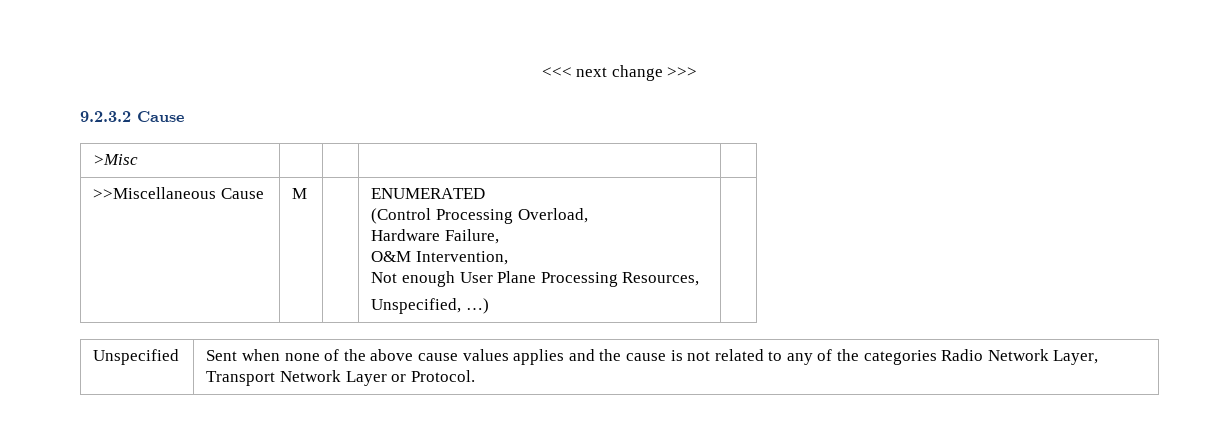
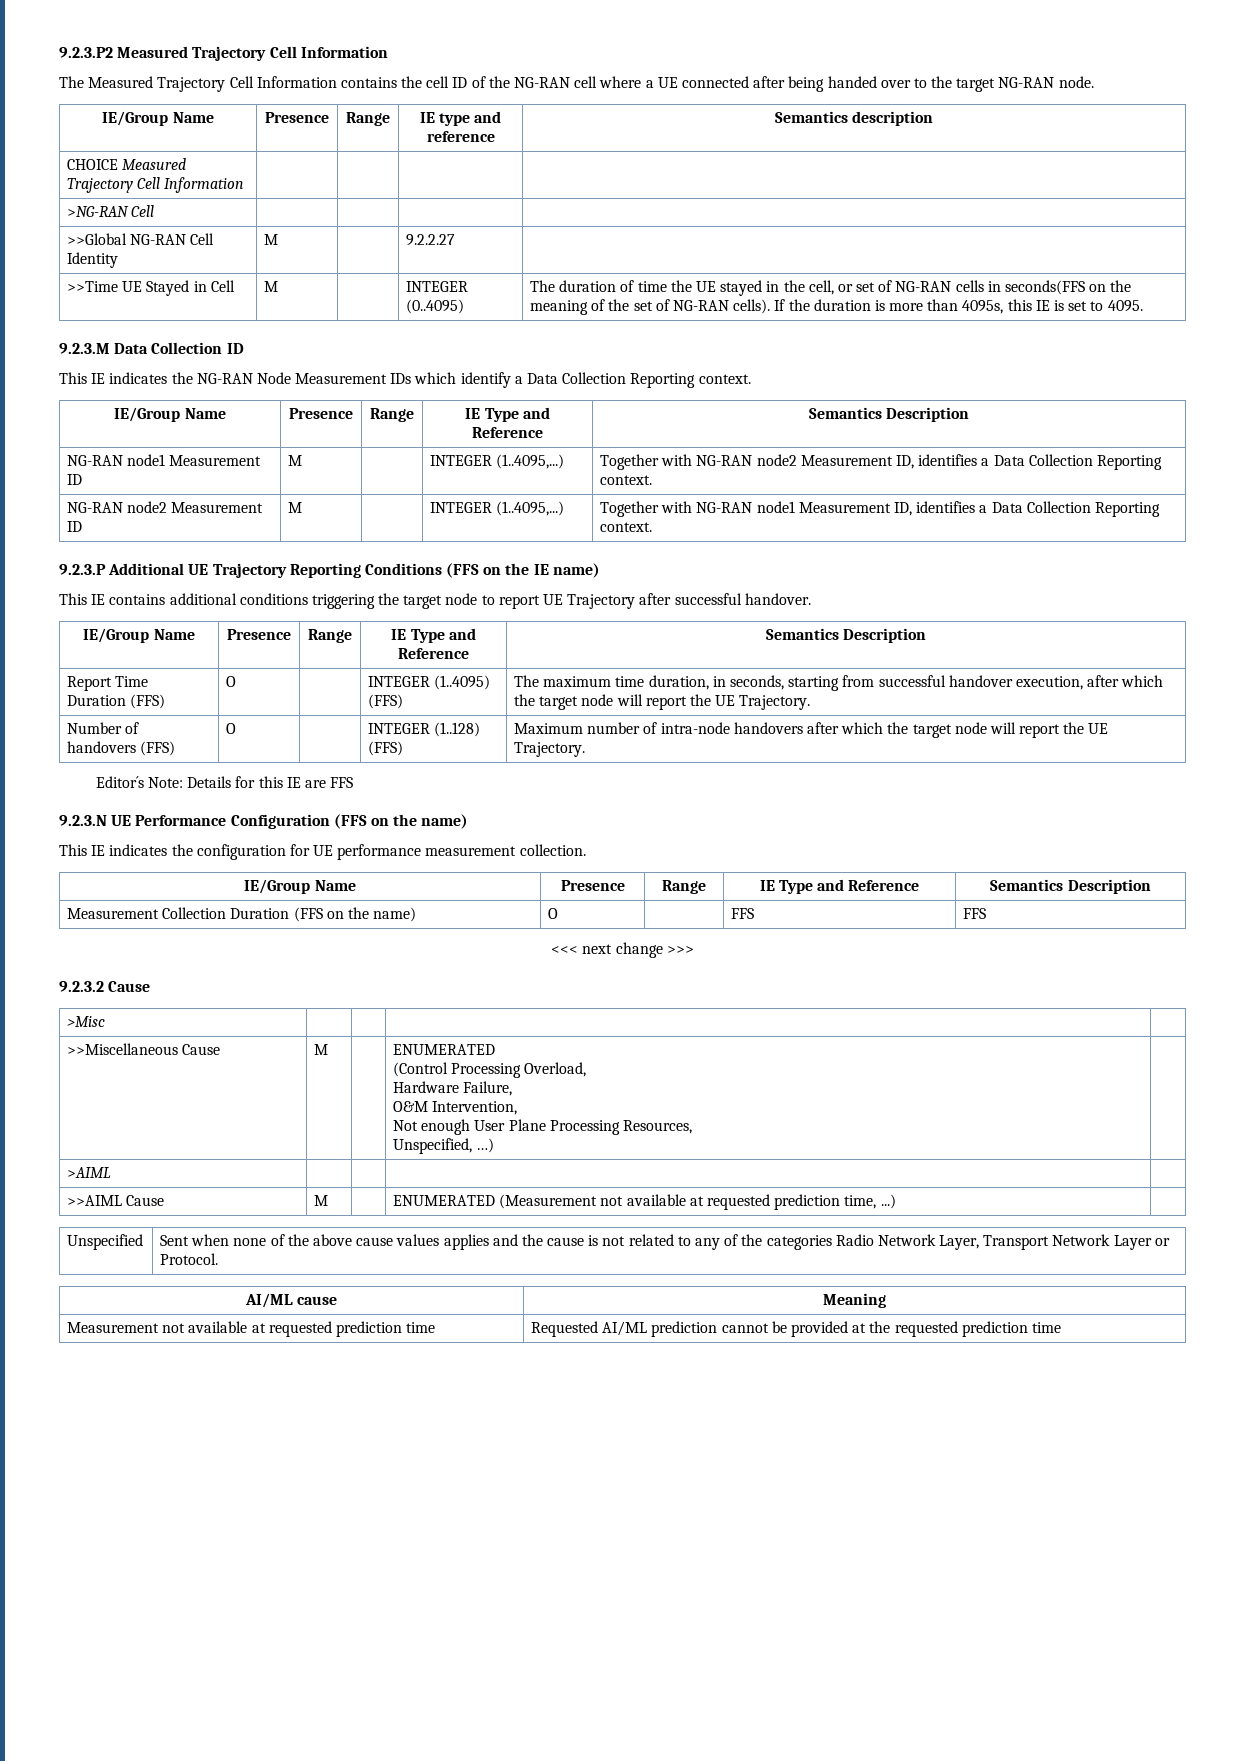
(541, 72) none -> [59,46,388,61] [59,76,1094,92] [102,111,214,126] [265,112,329,123] [345,112,390,126] [419,111,502,126] [426,131,495,142] [774,111,934,126] [67,158,187,170] [67,177,245,193] [67,205,155,217] [67,233,215,245] [67,252,119,268] [264,234,279,245] [406,234,456,246] [67,280,235,296] [264,281,279,292] [406,281,469,292] [406,299,465,314] [530,280,1132,296] [530,299,1143,315] [59,342,244,354] [59,372,751,388] [114,407,226,422] [289,408,353,419] [369,408,414,422] [465,407,550,422] [471,427,543,438] [808,407,970,422] [67,454,262,466] [67,474,83,485] [288,455,303,466] [430,454,565,469] [600,454,1162,470] [600,475,653,485] [67,501,264,513] [67,521,83,532] [288,502,303,513] [430,501,565,516] [600,501,1160,517] [600,522,653,532] [59,563,600,578] [59,593,811,609] [83,628,195,643] [227,629,291,640] [308,629,352,643] [391,628,476,643] [397,648,469,659] [765,628,927,643] [67,676,149,691] [67,694,166,709] [226,676,237,687] [368,675,491,690] [368,694,404,709] [514,675,1164,691] [514,694,811,710] [67,722,140,734] [67,741,176,756] [226,723,237,734] [368,722,481,737] [368,741,404,756] [514,722,1109,738] [514,742,586,757] [95,776,354,788] [59,814,469,829] [59,844,586,860] [244,879,356,894] [560,880,625,891] [662,880,706,894] [759,879,920,894] [990,879,1151,894] [67,907,417,922] [548,908,559,919] [731,908,755,919] [963,908,987,919] 9.2.3.P2 Measured Trajectory Cell Information // The Measured Trajectory Cell Information contains the cell ID of the NG-RAN cell where a UE connected after being handed over to the target NG-RAN node. // IE/Group Name | Presence | Range | IE type and reference | Semantics description // CHOICE Measured Trajectory Cell Information | | | | // >NG-RAN Cell | | | | // >>Global NG-RAN Cell Identity | M | | 9.2.2.27 | // >>Time UE Stayed in Cell | M | | INTEGER (0..4095) | The duration of time the UE stayed in the cell, or set of NG-RAN cells in seconds(FFS on the meaning of the set of NG-RAN cells). If the duration is more than 4095s, this IE is set to 4095. // 9.2.3.M Data Collection ID // This IE indicates the NG-RAN Node Measurement IDs which identify a Data Collection Reporting context. // IE/Group Name | Presence | Range | IE Type and Reference | Semantics Description // NG-RAN node1 Measurement ID | M | | INTEGER (1..4095,...) | Together with NG-RAN node2 Measurement ID, identifies a Data Collection Reporting context. // NG-RAN node2 Measurement ID | M | | INTEGER (1..4095,...) | Together with NG-RAN node1 Measurement ID, identifies a Data Collection Reporting context. // 9.2.3.P Additional UE Trajectory Reporting Conditions (FFS on the IE name) // This IE contains additional conditions triggering the target node to report UE Trajectory after successful handover. // IE/Group Name | Presence | Range | IE Type and Reference | Semantics Description // Report Time Duration (FFS) | O | | INTEGER (1..4095) (FFS) | The maximum time duration, in seconds, starting from successful handover execution, after which the target node will report the UE Trajectory. // Number of handovers (FFS) | O | | INTEGER (1..128) (FFS) | Maximum number of intra-node handovers after which the target node will report the UE Trajectory. // Editor´s Note: Details for this IE are FFS // 9.2.3.N UE Performance Configuration (FFS on the name) // This IE indicates the configuration for UE performance measurement collection. // IE/Group Name | Presence | Range | IE Type and Reference | Semantics Description // Measurement Collection Duration (FFS on the name) | O | | FFS | FFS //
(490, 306) none -> [67,1167,112,1178] [67,1195,165,1206] [314,1195,329,1206] [393,1194,896,1210] // >AIML | | | | // >>AIML Cause | M | | ENUMERATED (Measurement not available at requested prediction time, ...) |
(475, 376) none -> [244,1293,338,1308] [823,1293,887,1308] [67,1321,436,1337] [531,1321,1061,1337] // AI/ML cause | Meaning // Measurement not available at requested prediction time | Requested AI/ML prediction cannot be provided at the requested prediction time

